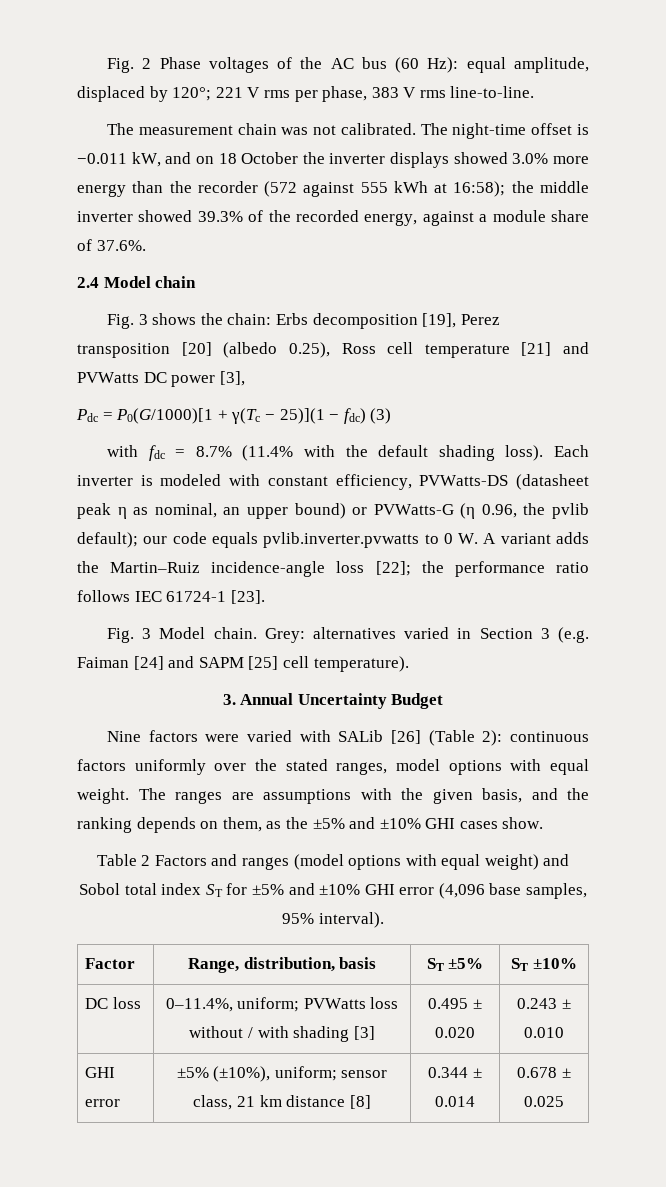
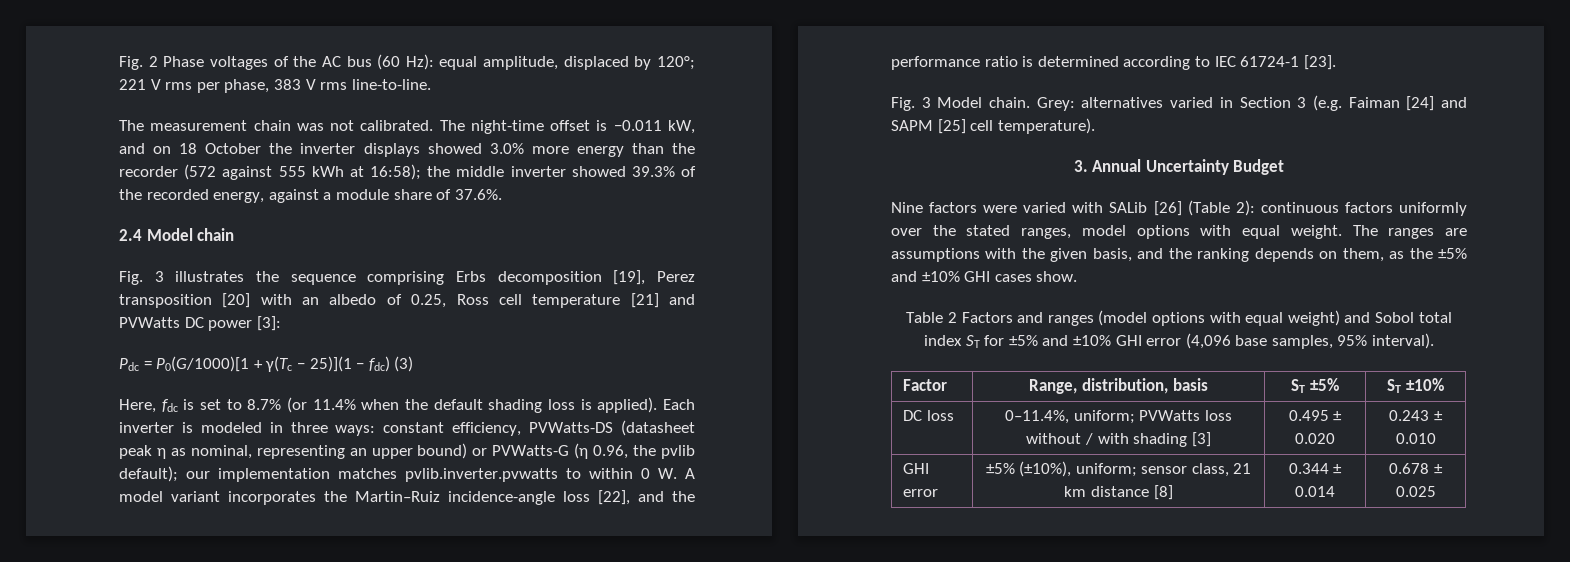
[152,313,272,325] shows the chain: -> [175,271,445,285] illustrates the sequence comprising
[223,342,330,358] (albedo 0.25), -> [260,294,447,308] with an albedo of 0.25,
[219,371,245,386] [3], -> [256,316,281,331] [3]:
[107,445,544,461] with fdc = 8.7% (11.4% with the default shading loss). -> [119,397,658,413] Here, fdc is set to 8.7% (or 11.4% when the default shading loss is applied).
[229,474,261,486] with -> [269,422,376,436] in three ways:
(217, 510) none -> [256,445,345,459] representing
[172,532,258,548] code equals -> [218,468,397,482] implementation matches
(439, 539) none -> [589,468,633,479] within
[500,532,589,544] variant adds -> [119,491,316,505] model variant incorporates
[375,561,411,576] [22]; -> [598,490,664,505] [22], and
[77,590,130,602] follows -> [1022,56,1210,70] is determined according to

